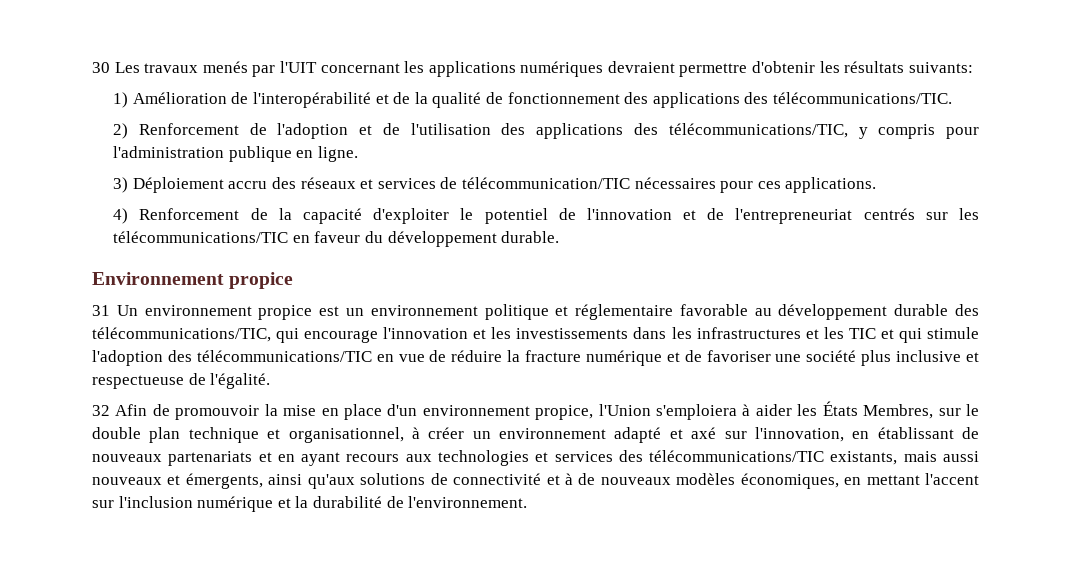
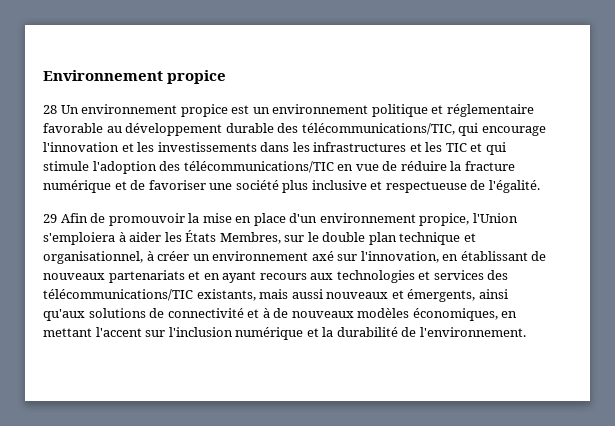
[92,61,973,77] [113,92,952,108] [113,123,979,139] [113,146,358,162] [113,177,877,193] [113,208,979,224] [113,231,560,247] 30 Les travaux menés par l'UIT concernant les applications numériques devraient permettre d'obtenir les résultats suivants: // 1) Amélioration de l'interopérabilité et de la qualité de fonctionnement des applications des télécommunications/TIC. // 2) Renforcement de l'adoption et de l'utilisation des applications des télécommunications/TIC, y compris pour l'administration publique en ligne. // 3) Déploiement accru des réseaux et services de télécommunication/TIC nécessaires pour ces applications. // 4) Renforcement de la capacité d'exploiter le potentiel de l'innovation et de l'entrepreneuriat centrés sur les télécommunications/TIC en faveur du développement durable. // -> (43, 75) none
[92,305,110,316] 31 -> [43,105,57,114] 28
[92,405,110,416] 32 -> [43,214,57,223] 29
[614,427,683,443] adapté et -> (309, 256) none

